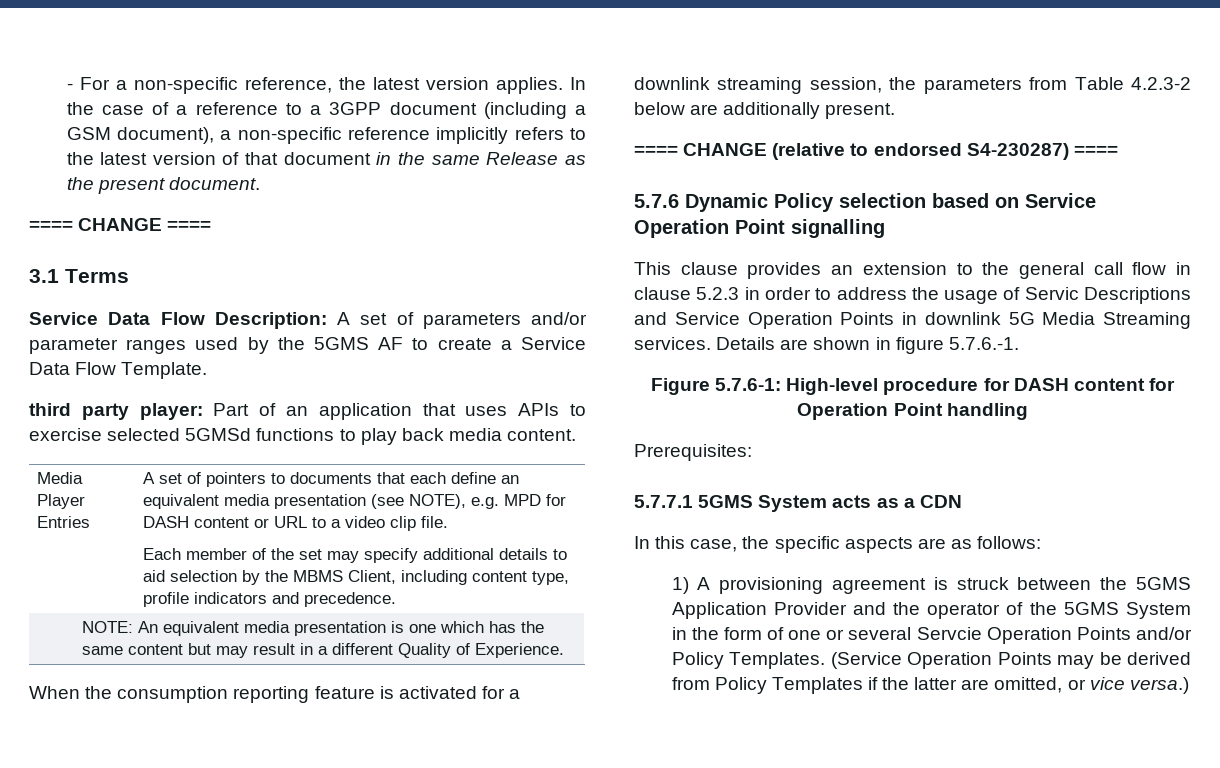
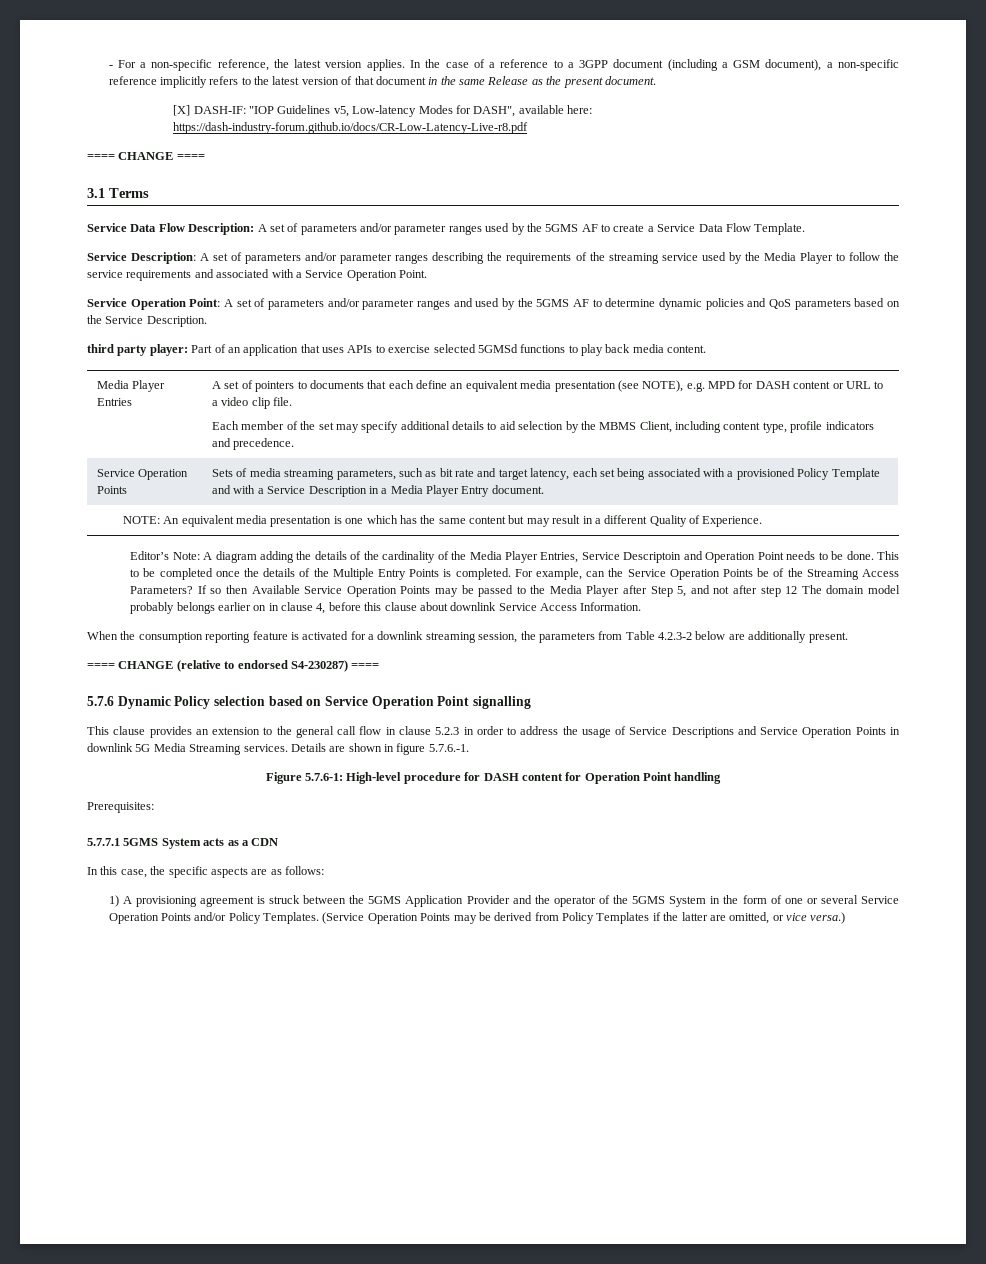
(260, 183) none -> [173,105,593,117] [173,122,529,134] // [X] DASH-IF: "IOP Guidelines v5, Low-latency Modes for DASH", available here: https://dash-industry-forum.github.io/docs/CR-Low-Latency-Live-r8.pdf
(208, 370) none -> [87,252,900,264] [87,269,427,281] [87,298,900,310] [87,315,207,327] // Service Description: A set of parameters and/or parameter ranges describing the requirements of the streaming service used by the Media Player to follow the service requirements and associated with a Service Operation Point. // Service Operation Point: A set of parameters and/or parameter ranges and used by the 5GMS AF to determine dynamic policies and QoS parameters based on the Service Description.
(397, 599) none -> [96,469,189,480] [96,486,127,494] [211,468,880,480] [211,485,544,497] // Service Operation Points | Sets of media streaming parameters, such as bit rate and target latency, each set being associated with a provisioned Policy Template and with a Service Description in a Media Player Entry document.
(565, 650) none -> [130,551,899,563] [130,568,899,580] [130,585,901,597] [130,602,642,614] // Editor’s Note: A diagram adding the details of the cardinality of the Media Player Entries, Service Descriptoin and Operation Point needs to be done. This to be completed once the details of the Multiple Entry Points is completed. For example, can the Service Operation Points be of the Streaming Access Parameters? If so then Available Service Operation Points may be passed to the Media Player after Step 5, and not after step 12 The domain model probably belongs earlier on in clause 4, before this clause about downlink Service Access Information.
[1024,287,1079,300] Servic -> [629,727,668,735] Service
[916,627,982,640] Servcie -> [860,896,899,904] Service

